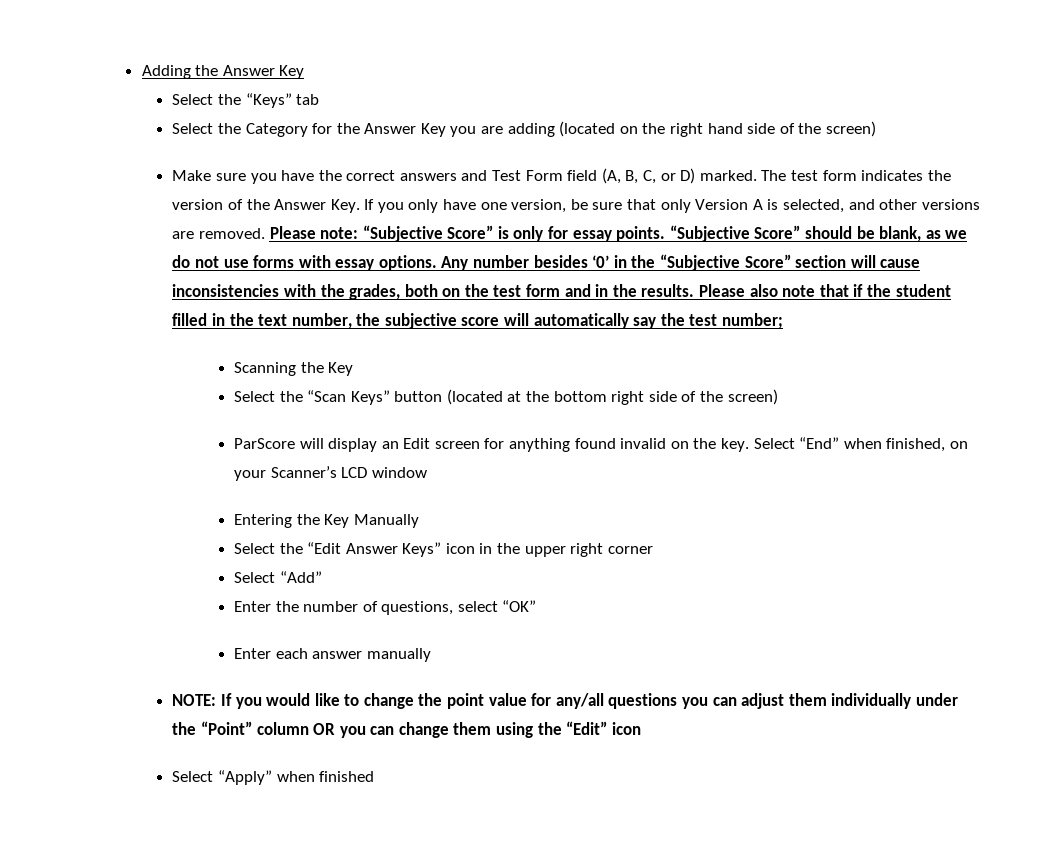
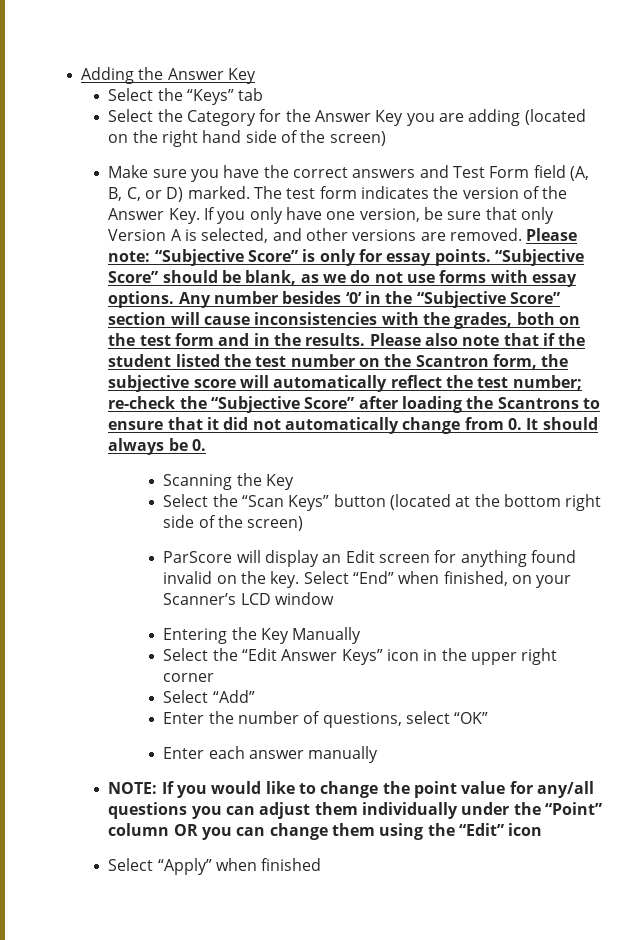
[172,313,352,329] filled in the text number, -> [175,354,538,369] listed the test number on the Scantron form,
[633,317,657,329] say -> [390,375,442,388] reflect
(783, 321) none -> [108,396,601,413] [108,417,598,434] [108,438,207,455] re-check the “Subjective Score” after loading the Scantrons to ensure that it did not automatically change from 0. It should always be 0.

